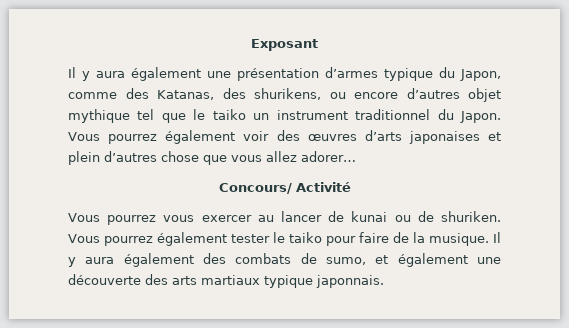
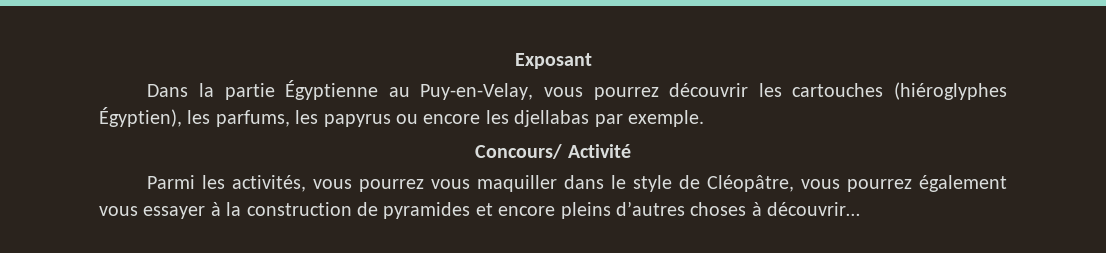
[68,67,501,81] [68,88,501,102] [68,109,502,123] [68,130,501,144] [68,151,356,165] [218,182,351,194] [68,211,502,225] [68,232,501,246] [68,253,501,267] [68,274,384,288] Il y aura également une présentation d’armes typique du Japon, comme des Katanas, des shurikens, ou encore d’autres objet mythique tel que le taiko un instrument traditionnel du Japon. Vous pourrez également voir des œuvres d’arts japonaises et plein d’autres chose que vous allez adorer… // Concours/ Activité // Vous pourrez vous exercer au lancer de kunai ou de shuriken. Vous pourrez également tester le taiko pour faire de la musique. Il y aura également des combats de sumo, et également une découverte des arts martiaux typique japonnais. -> [147,80,1008,100] [99,107,704,127] [475,144,631,159] [147,175,1008,192] [99,201,861,219] Dans la partie Égyptienne au Puy-en-Velay, vous pourrez découvrir les cartouches (hiéroglyphes Égyptien), les parfums, les papyrus ou encore les djellabas par exemple. // Concours/ Activité // Parmi les activités, vous pourrez vous maquiller dans le style de Cléopâtre, vous pourrez également vous essayer à la construction de pyramides et encore pleins d’autres choses à découvrir…

